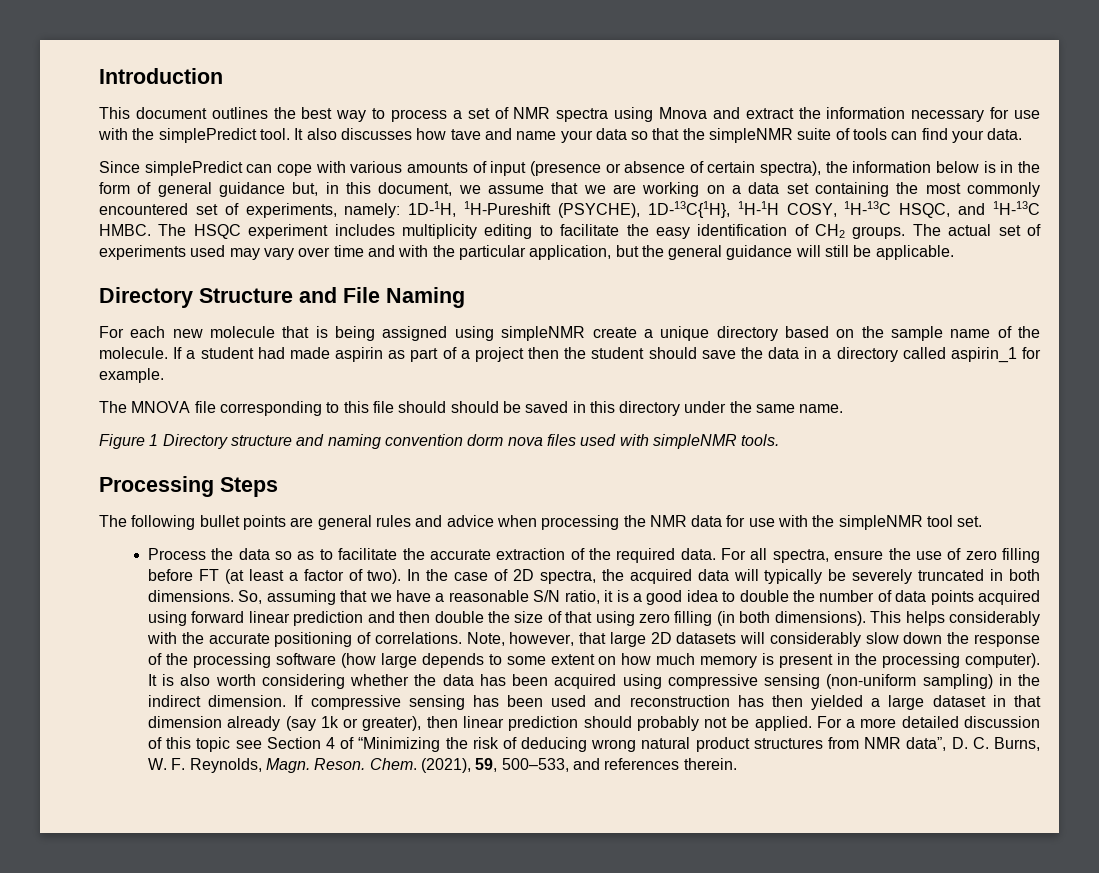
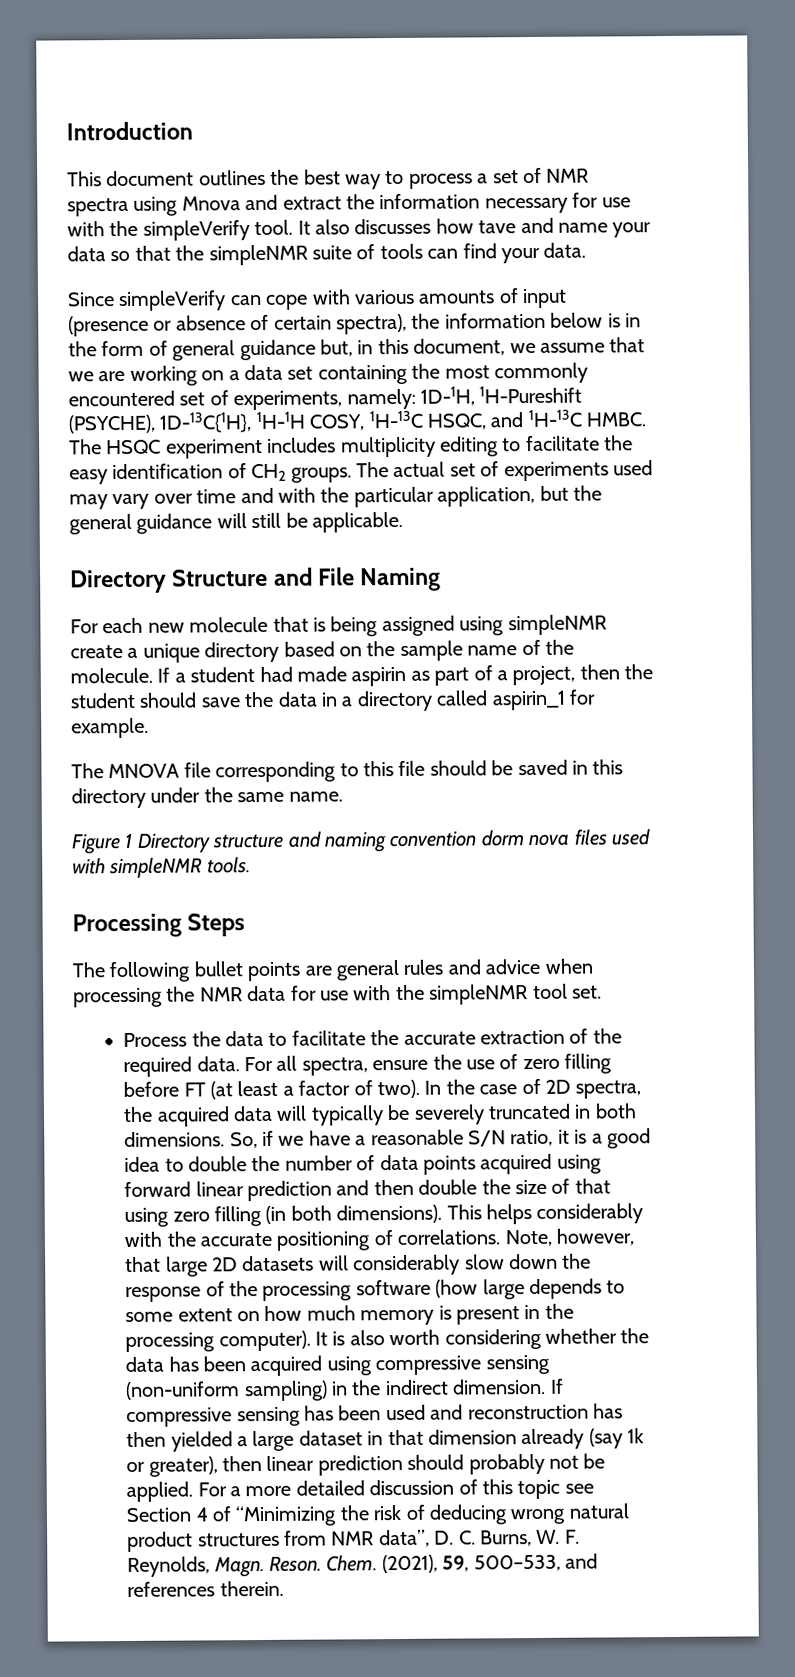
[158,128,257,143] simplePredict -> [142,220,250,241] simpleVerify
[144,161,243,176] simplePredict -> [118,290,227,312] simpleVerify
[474,347,524,362] project -> [512,665,576,686] project,
[450,401,499,413] should -> (487, 768) none
[275,551,315,560] so as -> (264, 1038) none
[266,590,368,605] assuming that -> [261,1130,274,1147] if

